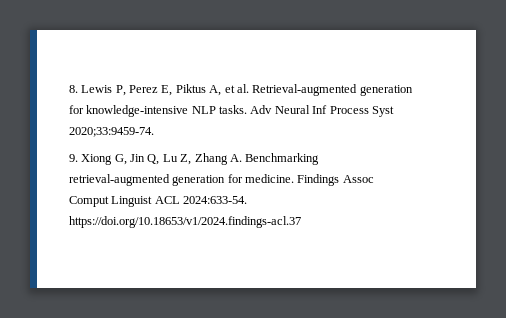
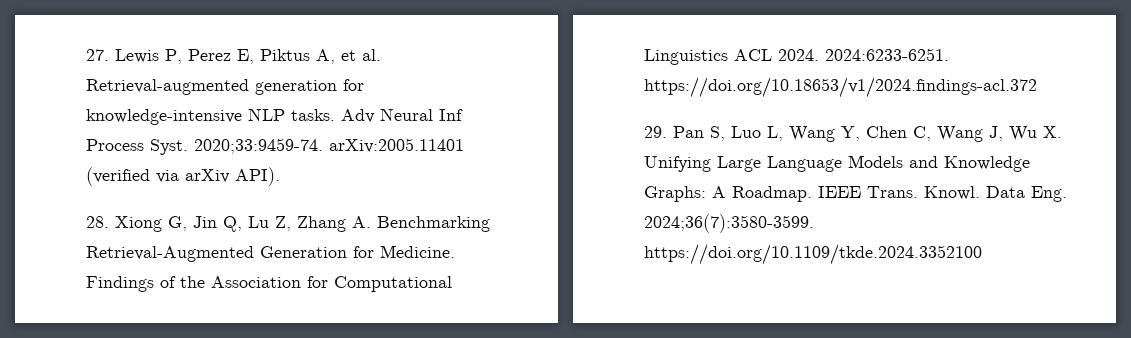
[68,85,78,93] 8. -> [85,49,109,61] 27.
[371,106,394,117] Syst -> [149,139,188,155] Syst.
[68,154,78,162] // 9. -> [328,138,464,153] [85,167,280,186] [85,216,109,228] arXiv:2005.11401 (verified via arXiv API). // 28.
[68,174,374,186] [68,196,248,207] [68,216,301,228] retrieval-augmented generation for medicine. Findings Assoc Comput Linguist ACL 2024:633-54. https://doi.org/10.18653/v1/2024.findings-acl.37 -> [85,245,455,262] [85,276,452,292] [643,48,949,65] [643,77,1037,98] [643,126,1062,142] [643,155,1030,172] [643,186,1067,202] [643,214,814,233] [643,244,982,265] Retrieval-Augmented Generation for Medicine. Findings of the Association for Computational Linguistics ACL 2024. 2024:6233-6251. https://doi.org/10.18653/v1/2024.findings-acl.372 // 29. Pan S, Luo L, Wang Y, Chen C, Wang J, Wu X. Unifying Large Language Models and Knowledge Graphs: A Roadmap. IEEE Trans. Knowl. Data Eng. 2024;36(7):3580-3599. https://doi.org/10.1109/tkde.2024.3352100

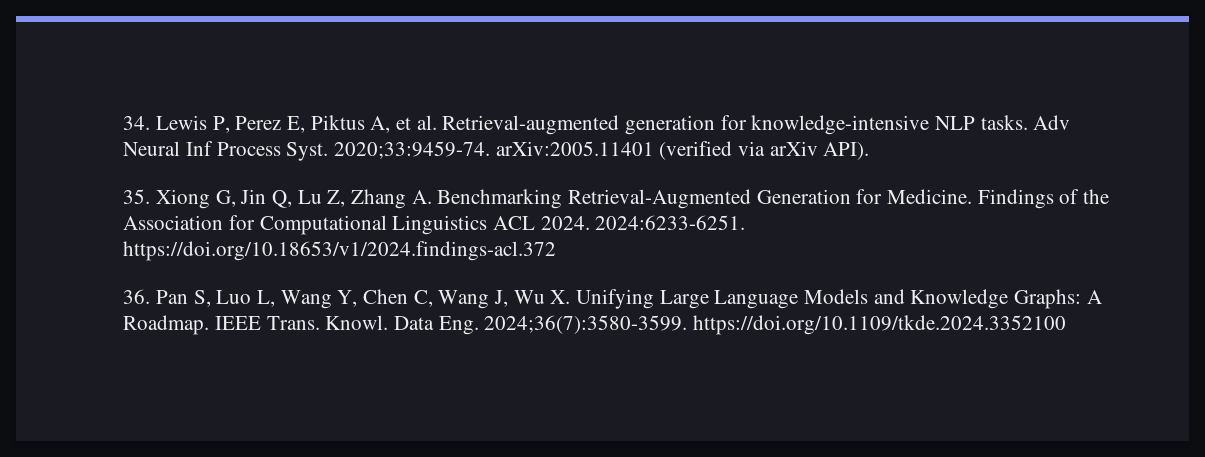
[85,49,109,61] 27. -> [123,116,151,130] 34.
[85,216,109,228] 28. -> [123,189,151,204] 35.
[643,126,667,138] 29. -> [123,289,151,304] 36.

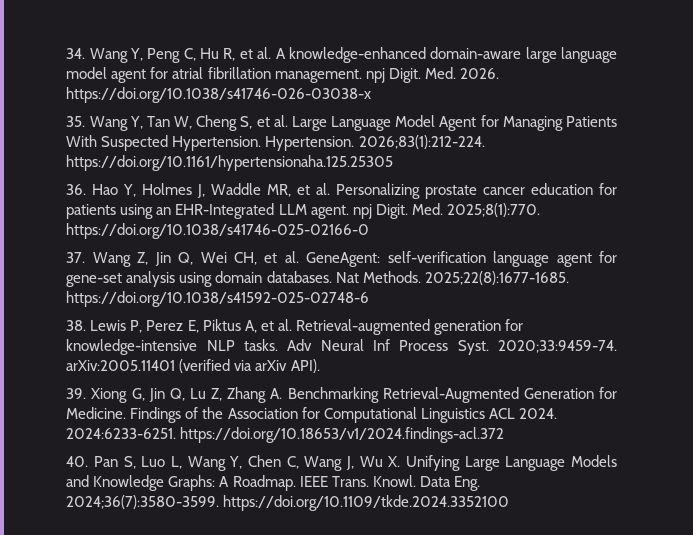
(151, 123) none -> [89,47,617,63] [66,67,499,83] [66,87,372,103] [66,115,617,131] [66,135,485,151] [66,155,394,171] [66,183,618,199] [66,203,540,219] [66,223,370,239] [66,251,617,267] [66,271,569,287] [66,291,370,307] [66,320,87,331] Wang Y, Peng C, Hu R, et al. A knowledge-enhanced domain-aware large language model agent for atrial fibrillation management. npj Digit. Med. 2026. https://doi.org/10.1038/s41746-026-03038-x // 35. Wang Y, Tan W, Cheng S, et al. Large Language Model Agent for Managing Patients With Suspected Hypertension. Hypertension. 2026;83(1):212-224. https://doi.org/10.1161/hypertensionaha.125.25305 // 36. Hao Y, Holmes J, Waddle MR, et al. Personalizing prostate cancer education for patients using an EHR-Integrated LLM agent. npj Digit. Med. 2025;8(1):770. https://doi.org/10.1038/s41746-025-02166-0 // 37. Wang Z, Jin Q, Wei CH, et al. GeneAgent: self-verification language agent for gene-set analysis using domain databases. Nat Methods. 2025;22(8):1677-1685. https://doi.org/10.1038/s41592-025-02748-6 // 38.
[123,189,151,204] 35. -> [66,388,87,399] 39.
[123,289,151,304] 36. -> [66,456,89,467] 40.

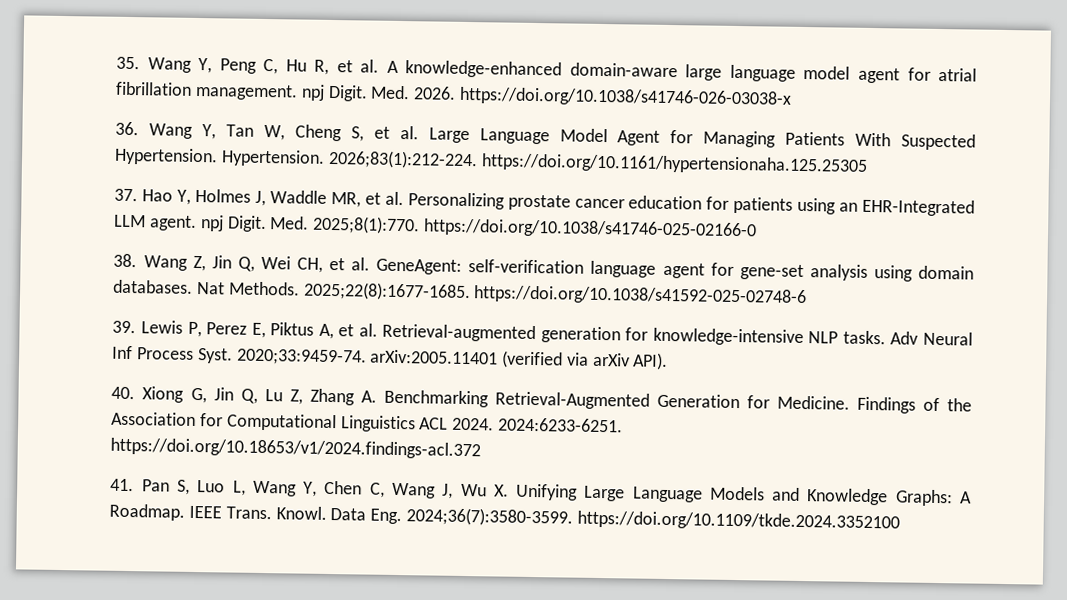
[66,48,86,59] 34. -> [116,56,141,70] 35.
[66,116,86,127] 35. -> [115,121,140,136] 36.
[66,184,87,195] 36. -> [114,188,139,202] 37.
[66,252,86,263] 37. -> [113,253,138,268] 38.
[66,320,87,331] 38. -> [112,320,137,334] 39.
[66,388,87,399] 39. -> [111,386,136,400] 40.
[66,456,89,467] 40. -> [110,478,135,492] 41.

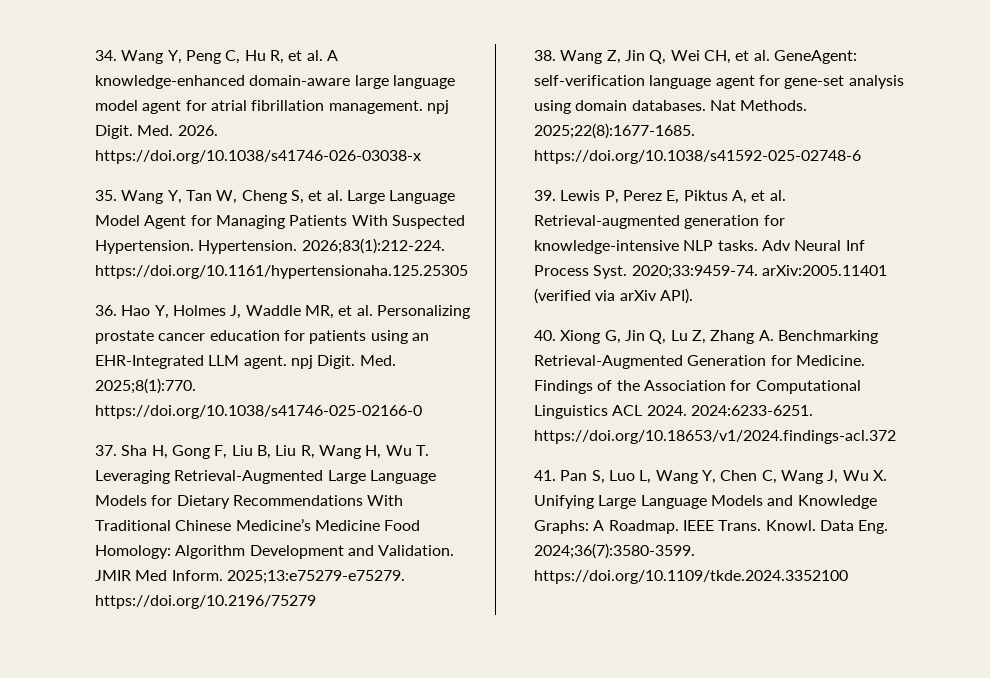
[116,56,141,70] 35. -> [95,50,118,61] 34.
[115,121,140,136] 36. -> [95,190,118,201] 35.
[114,188,139,202] 37. -> [95,305,118,316] 36.
(757, 229) none -> [95,445,429,459] [95,470,437,484] [95,495,404,509] [95,518,421,531] [95,545,455,559] [95,570,406,584] [95,595,317,609] // 37. Sha H, Gong F, Liu B, Liu R, Wang H, Wu T. Leveraging Retrieval-Augmented Large Language Models for Dietary Recommendations With Traditional Chinese Medicine’s Medicine Food Homology: Algorithm Development and Validation. JMIR Med Inform. 2025;13:e75279-e75279. https://doi.org/10.2196/75279

